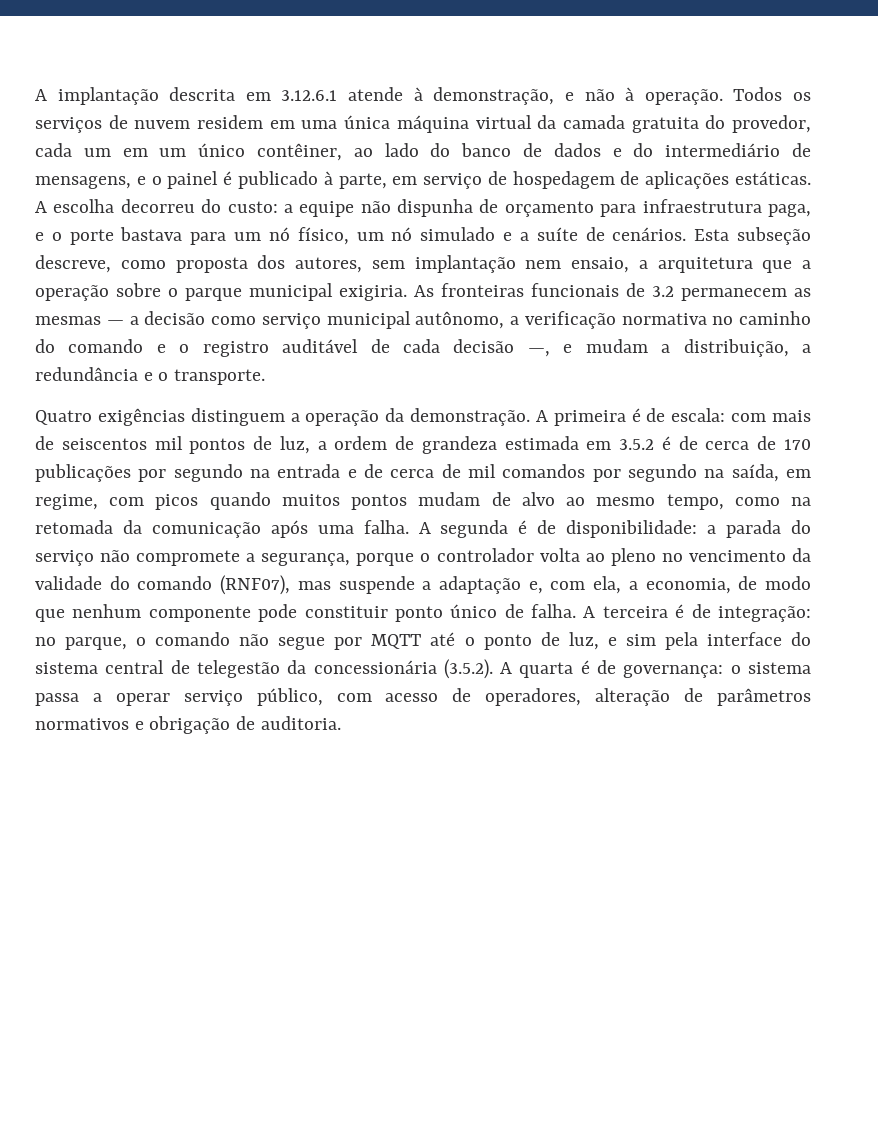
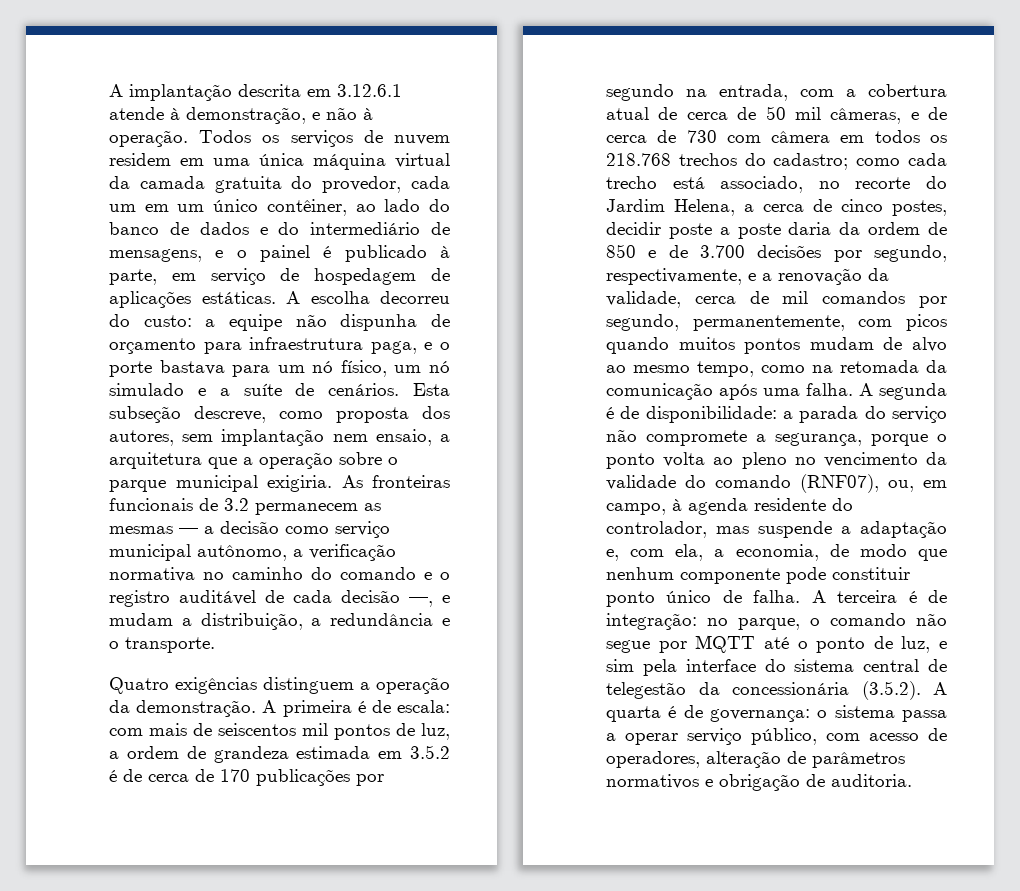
[277,464,811,482] [35,494,98,510] entrada e de cerca de mil comandos por segundo na saída, em regime, -> [719,84,947,101] [606,106,947,124] [606,130,947,143] [606,153,947,170] [606,176,947,193] [606,199,947,216] [606,222,947,239] [606,244,947,262] [606,268,889,285] [606,291,947,308] [606,314,845,331] entrada, com a cobertura atual de cerca de 50 mil câmeras, e de cerca de 730 com câmera em todos os 218.768 trechos do cadastro; como cada trecho está associado, no recorte do Jardim Helena, a cerca de cinco postes, decidir poste a poste daria da ordem de 850 e de 3.700 decisões por segundo, respectivamente, e a renovação da validade, cerca de mil comandos por segundo, permanentemente,
[436,548,534,562] controlador -> [606,453,655,469] ponto
(291, 585) none -> [888,480,947,492] [606,498,853,515] [606,521,707,538] ou, em campo, à agenda residente do controlador,

